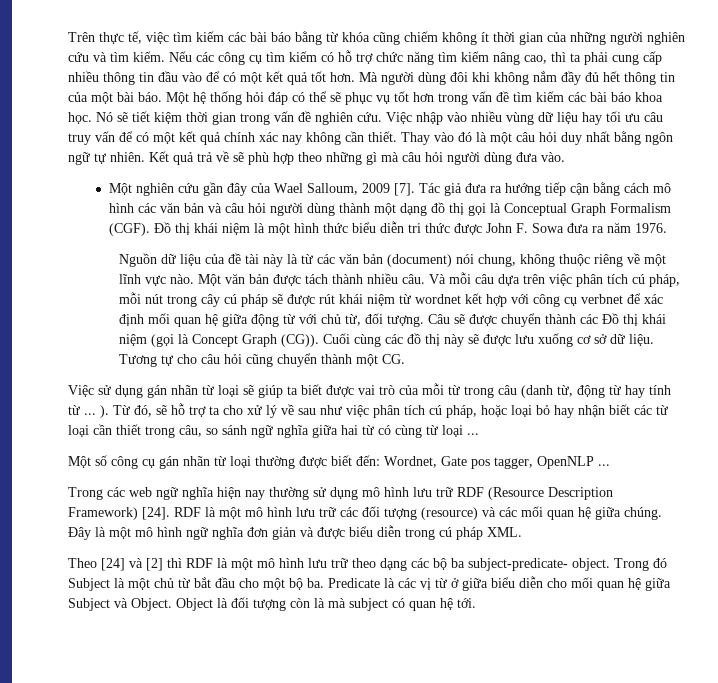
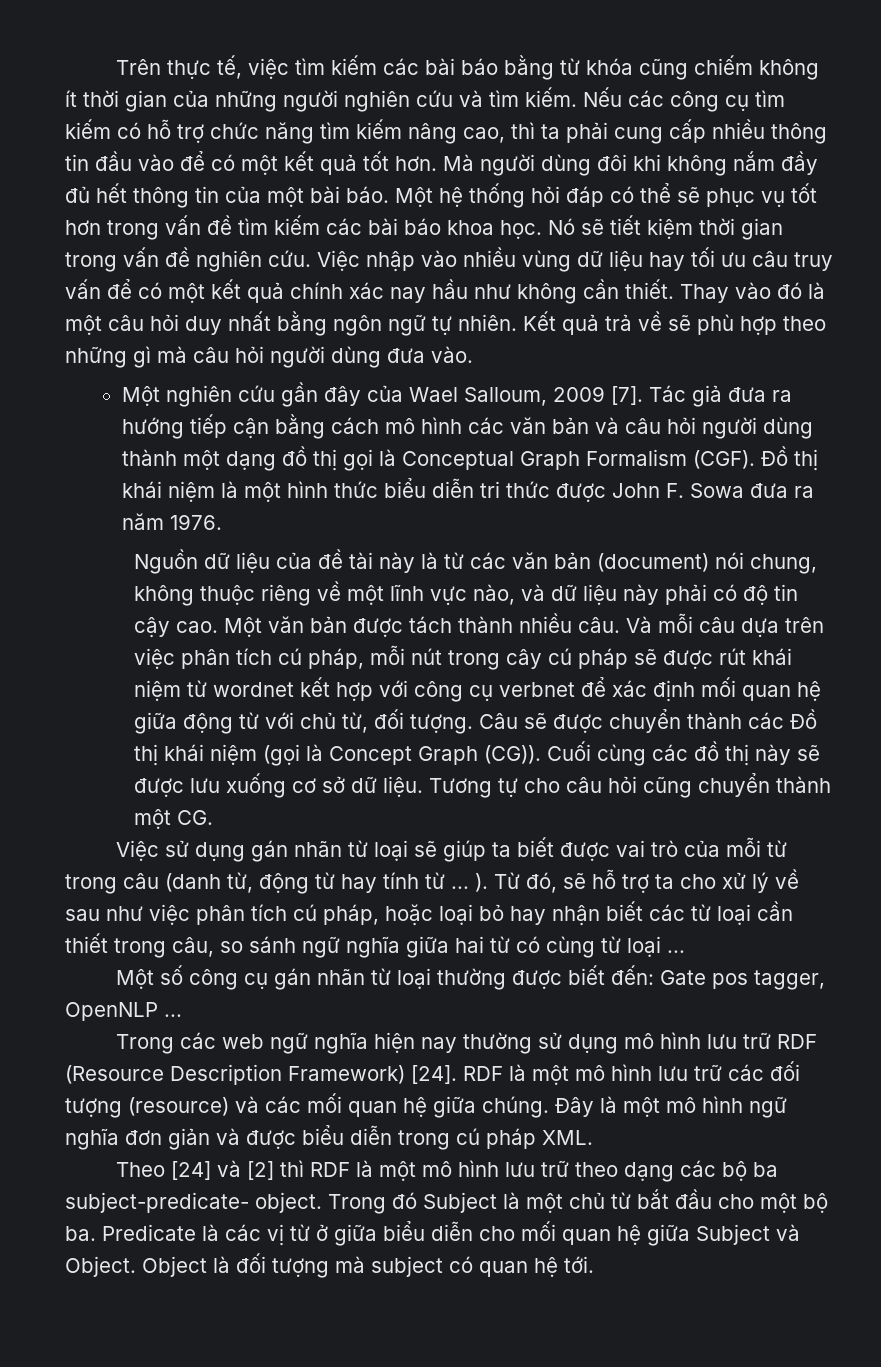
(302, 140) none -> [432,279,511,299] hầu như
[170,274,195,284] nào. -> [472,584,798,605] [133,617,218,638] nào, và dữ liệu này phải có độ tin cậy cao.
[384,456,437,468] Wordnet, -> (654, 975) none
[290,598,325,608] còn là -> (329, 1268) none

